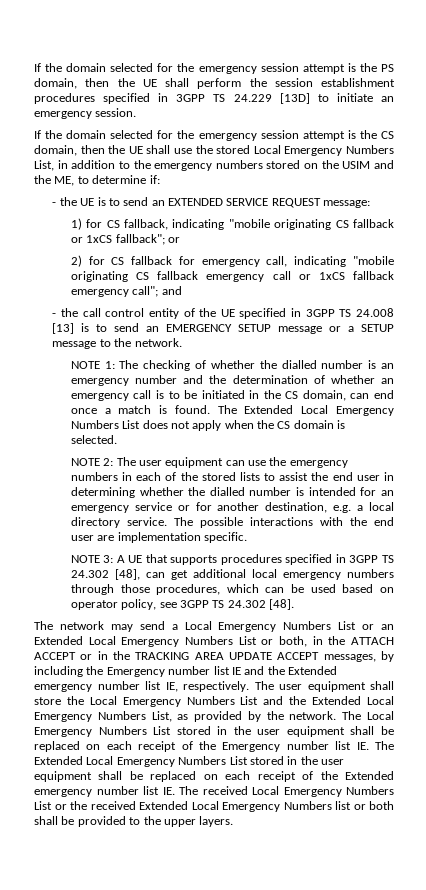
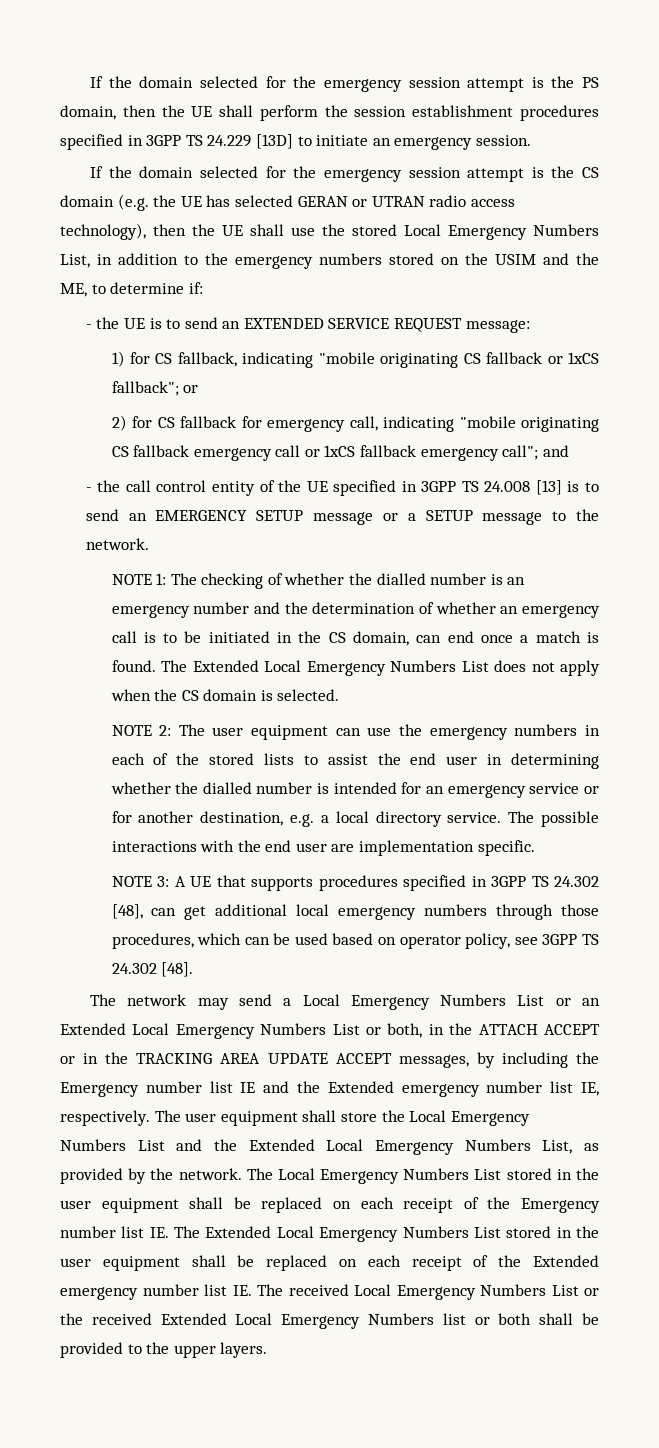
[34,145,77,156] domain, -> [60,194,515,211] [60,223,146,240] domain (e.g. the UE has selected GERAN or UTRAN radio access technology),

